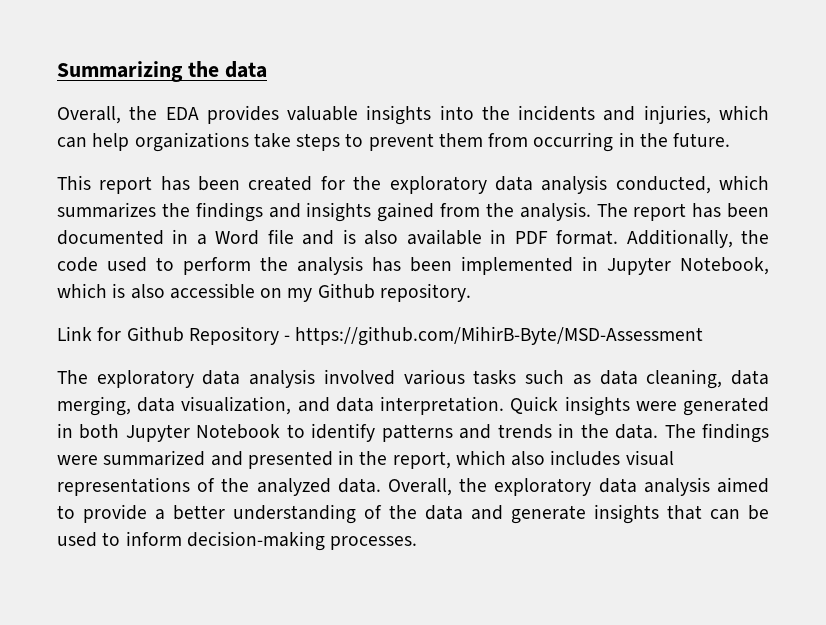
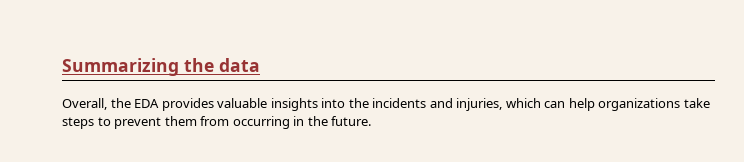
[57,175,770,194] [57,202,769,222] [57,229,769,248] [57,256,769,275] [57,283,471,302] [57,326,704,346] [57,369,770,389] [57,396,769,416] [57,423,769,443] [57,450,674,469] [57,477,769,496] [57,504,769,524] [57,531,418,551] // This report has been created for the exploratory data analysis conducted, which summarizes the findings and insights gained from the analysis. The report has been documented in a Word file and is also available in PDF format. Additionally, the code used to perform the analysis has been implemented in Jupyter Notebook, which is also accessible on my Github repository. // Link for Github Repository - https://github.com/MihirB-Byte/MSD-Assessment // The exploratory data analysis involved various tasks such as data cleaning, data merging, data visualization, and data interpretation. Quick insights were generated in both Jupyter Notebook to identify patterns and trends in the data. The findings were summarized and presented in the report, which also includes visual representations of the analyzed data. Overall, the exploratory data analysis aimed to provide a better understanding of the data and generate insights that can be used to inform decision-making processes. -> (372, 121) none

